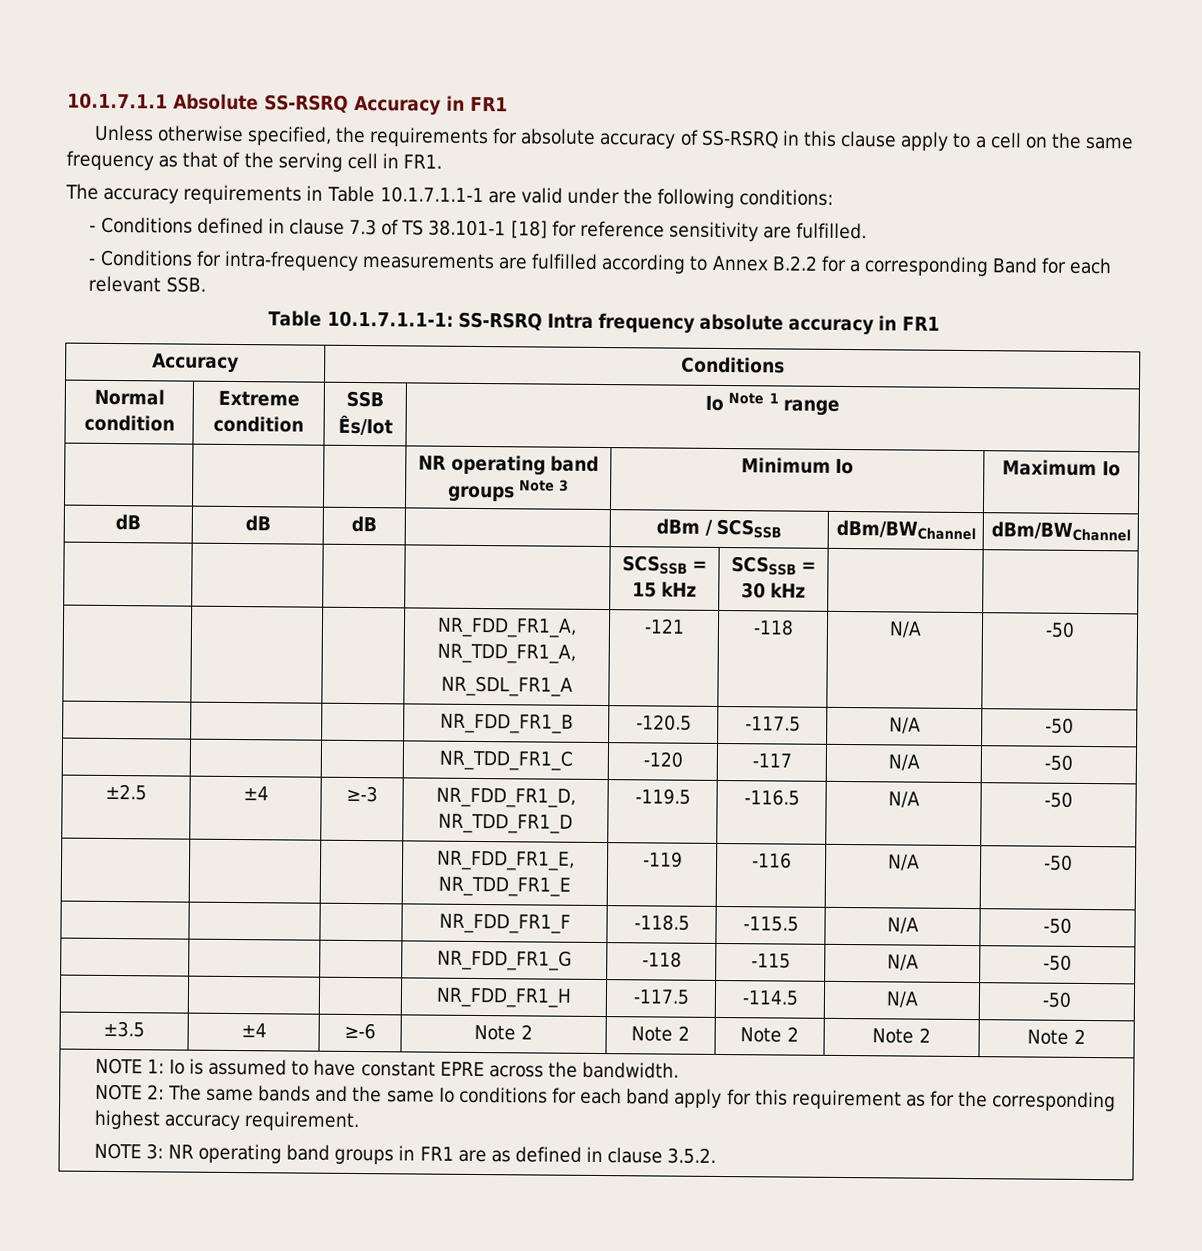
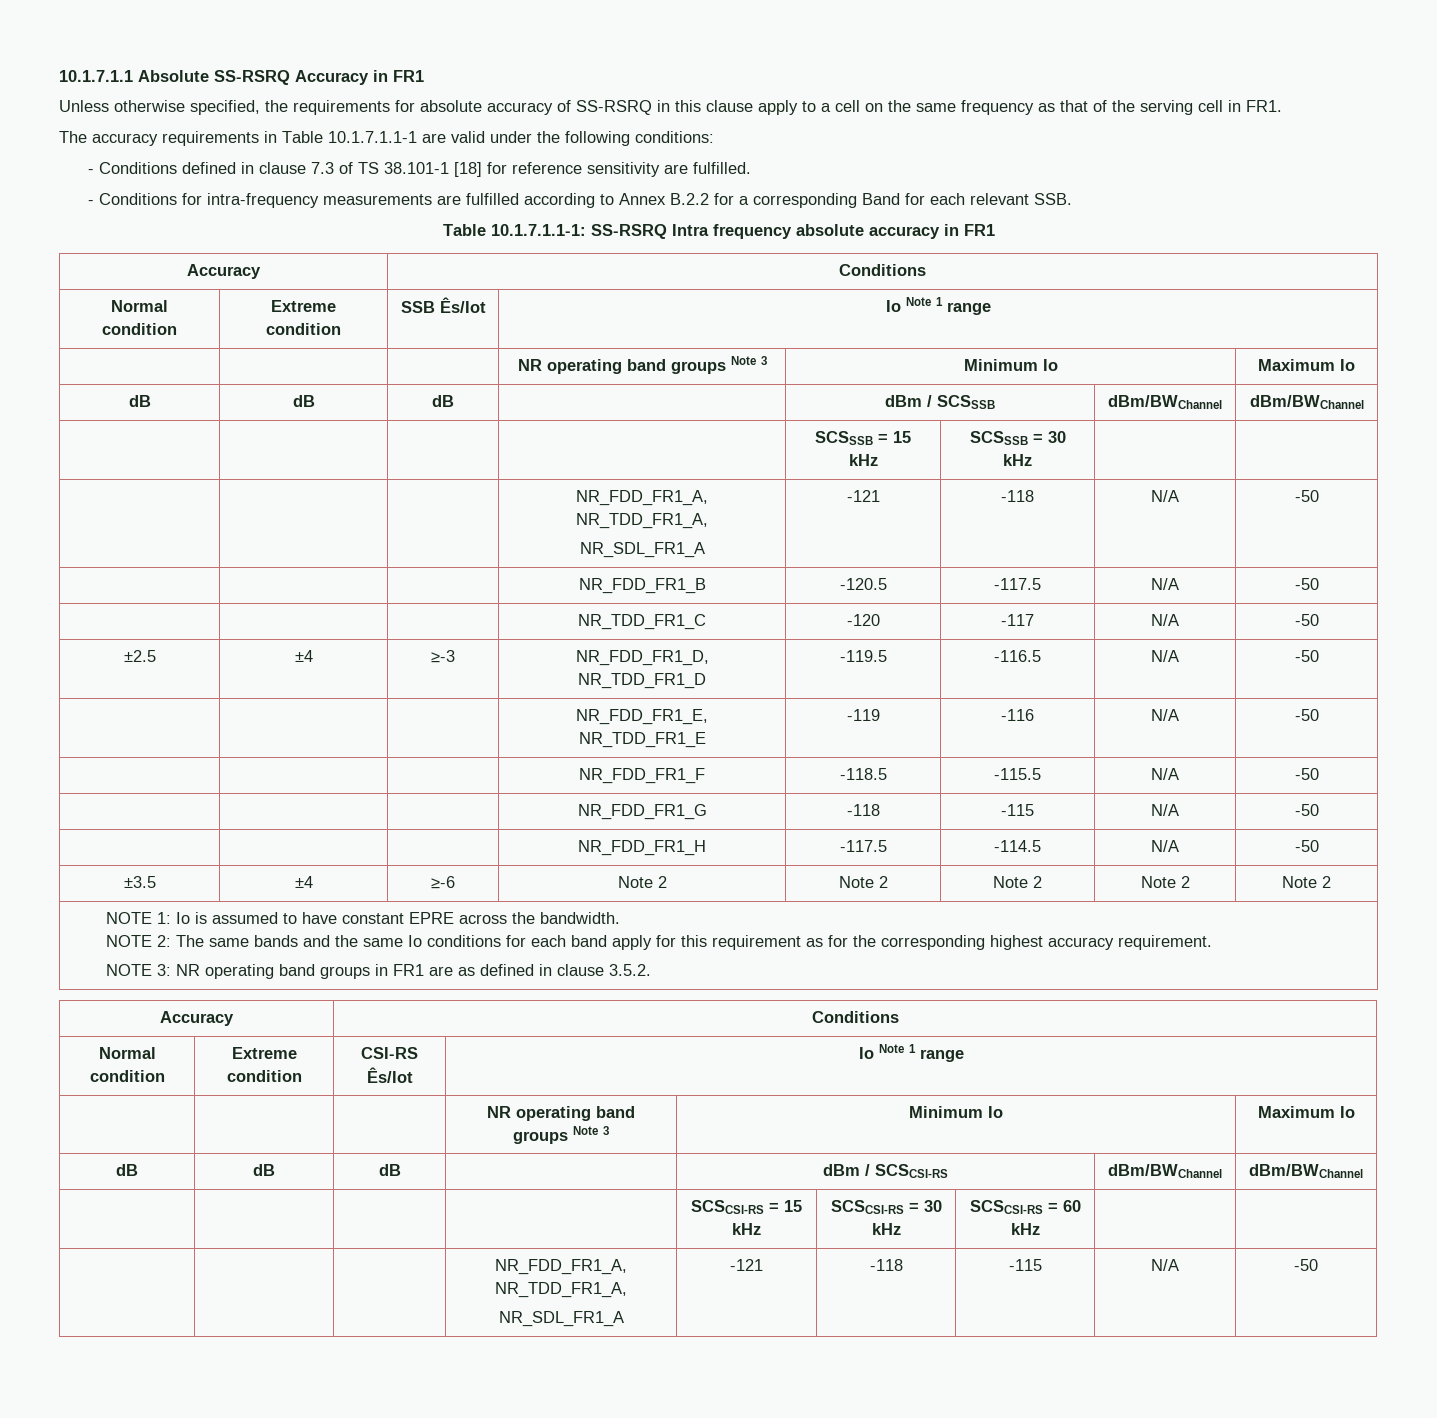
(717, 1155) none -> [160,1011,234,1026] [811,1011,899,1023] [98,1047,156,1059] [89,1070,165,1082] [231,1047,297,1059] [226,1070,302,1082] [361,1047,418,1059] [366,1067,413,1083] [858,1044,964,1062] [487,1106,635,1121] [513,1126,609,1144] [909,1106,1003,1118] [1257,1106,1355,1118] [116,1164,138,1176] [253,1164,275,1176] [378,1164,401,1176] [823,1164,948,1178] [1108,1164,1222,1178] [1249,1164,1363,1178] [691,1200,802,1214] [732,1223,761,1235] [830,1200,942,1214] [871,1223,901,1235] [969,1200,1081,1214] [1010,1223,1040,1235] [495,1259,627,1275] [495,1282,627,1298] [498,1311,624,1327] [730,1259,763,1271] [869,1259,903,1271] [1008,1259,1042,1271] [1151,1259,1179,1271] [1294,1259,1318,1271] // Accuracy | Conditions // Normal condition | Extreme condition | CSI-RS Ês/Iot | Io Note 1 range // | | | NR operating band groups Note 3 | Minimum Io | Maximum Io // dB | dB | dB | | dBm / SCSCSI-RS | dBm/BWChannel | dBm/BWChannel // | | | | SCSCSI-RS = 15 kHz | SCSCSI-RS = 30 kHz | SCSCSI-RS = 60 kHz | | // | | | NR_FDD_FR1_A, NR_TDD_FR1_A, // NR_SDL_FR1_A | -121 | -118 | -115 | N/A | -50

